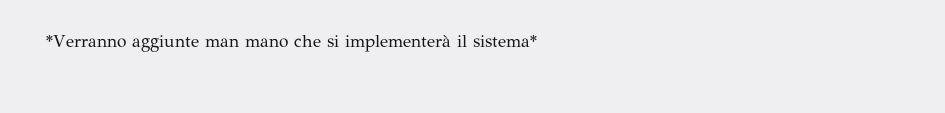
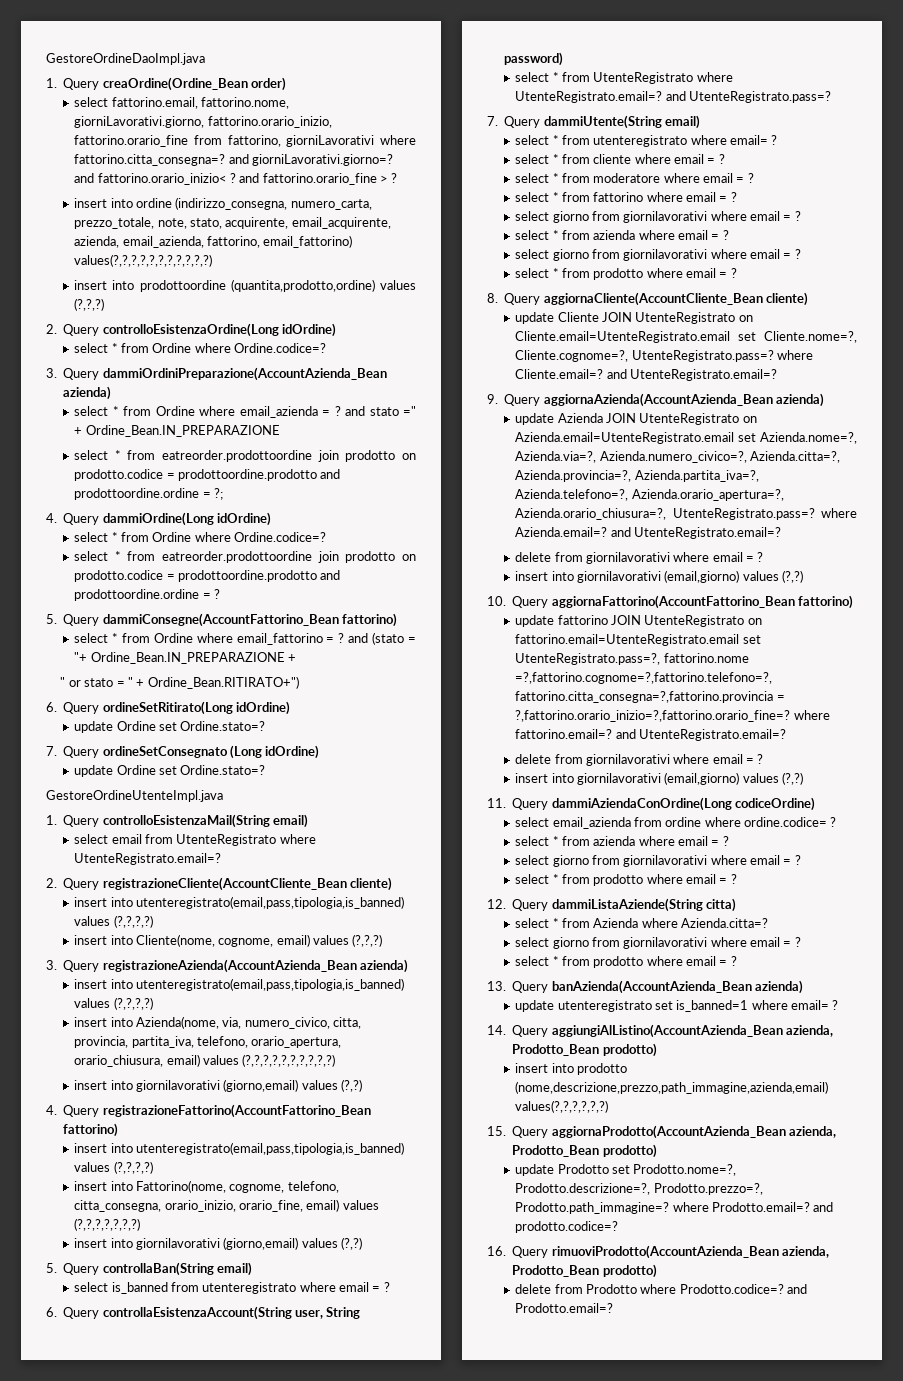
[46,35,537,52] *Verranno aggiunte man mano che si implementerà il sistema* -> [46,53,205,65] [46,77,286,91] [74,97,289,109] [74,116,332,128] [74,135,416,147] [74,154,393,166] [74,173,398,185] [74,197,372,210] [74,217,391,229] [74,235,353,248] [74,254,213,267] [74,279,416,292] [74,298,105,311] [46,323,336,337] [74,343,327,353] [46,367,387,381] [63,386,112,400] [74,406,417,418] [74,425,280,437] [74,450,417,462] [74,469,341,481] [74,488,223,500] [46,512,271,526] [74,532,327,542] [74,551,417,563] [74,570,341,582] [74,589,220,601] [46,613,397,627] [74,632,417,645] [74,652,296,664] [60,676,299,689] [46,701,290,715] [74,721,266,733] [46,745,320,759] [74,765,266,777] [46,790,223,802] [46,814,308,828] [74,834,316,846] [74,853,222,865] [46,877,392,891] [74,896,404,909] [74,915,153,928] [74,934,383,947] [46,959,408,973] [74,978,404,991] [74,997,153,1010] [74,1016,362,1029] [74,1036,342,1048] [74,1054,336,1067] [74,1079,363,1092] [46,1104,371,1118] [63,1123,119,1137] [74,1142,404,1155] [74,1161,153,1174] [74,1180,339,1193] [74,1199,379,1212] [74,1218,141,1231] [74,1237,363,1250] [46,1262,252,1276] [74,1282,390,1294] [46,1306,361,1320] [504,52,564,66] [515,72,733,84] [515,91,831,103] [487,115,700,129] [515,135,778,147] [515,154,725,164] [515,173,754,183] [515,192,737,202] [515,211,801,223] [515,230,729,240] [515,249,801,261] [515,268,737,280] [487,292,808,306] [515,312,753,324] [515,331,857,343] [515,350,813,362] [515,369,777,381] [487,393,824,407] [515,413,757,425] [515,432,857,444] [515,451,840,463] [515,470,759,482] [515,489,784,501] [515,508,857,520] [515,527,781,539] [515,552,764,564] [515,570,804,583] [487,595,853,609] [515,615,762,627] [515,634,761,646] [515,653,749,665] [515,672,773,684] [515,691,785,703] [515,710,830,722] [515,729,786,741] [515,754,764,766] [515,772,804,785] [487,797,815,811] [515,817,837,829] [515,836,729,846] [515,855,801,867] [515,874,737,886] [487,898,736,912] [515,918,769,928] [515,937,801,949] [515,956,737,968] [487,980,803,994] [515,1000,839,1012] [487,1024,833,1038] [512,1043,657,1057] [515,1063,627,1075] [515,1081,829,1094] [515,1100,609,1113] [487,1125,836,1139] [512,1144,657,1158] [515,1164,737,1176] [515,1183,763,1195] [515,1202,834,1214] [515,1221,619,1233] [487,1245,829,1259] [512,1264,657,1278] [515,1284,808,1294] [515,1303,614,1313] GestoreOrdineDaoImpl.java // 1. Query creaOrdine(Ordine_Bean order) // select fattorino.email, fattorino.nome, giorniLavorativi.giorno, fattorino.orario_inizio, fattorino.orario_fine from fattorino, giorniLavorativi where fattorino.citta_consegna=? and giorniLavorativi.giorno=? and fattorino.orario_inizio< ? and fattorino.orario_fine > ? // insert into ordine (indirizzo_consegna, numero_carta, prezzo_totale, note, stato, acquirente, email_acquirente, azienda, email_azienda, fattorino, email_fattorino) values(?,?,?,?,?,?,?,?,?,?,?) // insert into prodottoordine (quantita,prodotto,ordine) values (?,?,?) // 2. Query controlloEsistenzaOrdine(Long idOrdine) // select * from Ordine where Ordine.codice=? // 3. Query dammiOrdiniPreparazione(AccountAzienda_Bean azienda) // select * from Ordine where email_azienda = ? and stato =" + Ordine_Bean.IN_PREPARAZIONE // select * from eatreorder.prodottoordine join prodotto on prodotto.codice = prodottoordine.prodotto and prodottoordine.ordine = ?; // 4. Query dammiOrdine(Long idOrdine) // select * from Ordine where Ordine.codice=? // select * from eatreorder.prodottoordine join prodotto on prodotto.codice = prodottoordine.prodotto and prodottoordine.ordine = ? // 5. Query dammiConsegne(AccountFattorino_Bean fattorino) // select * from Ordine where email_fattorino = ? and (stato = "+ Ordine_Bean.IN_PREPARAZIONE + // " or stato = " + Ordine_Bean.RITIRATO+") // 6. Query ordineSetRitirato(Long idOrdine) // update Ordine set Ordine.stato=? // 7. Query ordineSetConsegnato (Long idOrdine) // update Ordine set Ordine.stato=? // GestoreOrdineUtenteImpl.java // 1. Query controlloEsistenzaMail(String email) // select email from UtenteRegistrato where UtenteRegistrato.email=? // 2. Query registrazioneCliente(AccountCliente_Bean cliente) // insert into utenteregistrato(email,pass,tipologia,is_banned) values (?,?,?,?) // insert into Cliente(nome, cognome, email) values (?,?,?) // 3. Query registrazioneAzienda(AccountAzienda_Bean azienda) // insert into utenteregistrato(email,pass,tipologia,is_banned) values (?,?,?,?) // insert into Azienda(nome, via, numero_civico, citta, provincia, partita_iva, telefono, orario_apertura, orario_chiusura, email) values (?,?,?,?,?,?,?,?,?,?) // insert into giornilavorativi (giorno,email) values (?,?) // 4. Query registrazioneFattorino(AccountFattorino_Bean fattorino) // insert into utenteregistrato(email,pass,tipologia,is_banned) values (?,?,?,?) // insert into Fattorino(nome, cognome, telefono, citta_consegna, orario_inizio, orario_fine, email) values (?,?,?,?,?,?,?) // insert into giornilavorativi (giorno,email) values (?,?) // 5. Query controllaBan(String email) // select is_banned from utenteregistrato where email = ? // 6. Query controllaEsistenzaAccount(String user, String password) // select * from UtenteRegistrato where UtenteRegistrato.email=? and UtenteRegistrato.pass=? // 7. Query dammiUtente(String email) // select * from utenteregistrato where email= ? // select * from cliente where email = ? // select * from moderatore where email = ? // select * from fattorino where email = ? // select giorno from giornilavorativi where email = ? // select * from azienda where email = ? // select giorno from giornilavorativi where email = ? // select * from prodotto where email = ? // 8. Query aggiornaCliente(AccountCliente_Bean cliente) // update Cliente JOIN UtenteRegistrato on Cliente.email=UtenteRegistrato.email set Cliente.nome=?, Cliente.cognome=?, UtenteRegistrato.pass=? where Cliente.email=? and UtenteRegistrato.email=? // 9. Query aggiornaAzienda(AccountAzienda_Bean azienda) // update Azienda JOIN UtenteRegistrato on Azienda.email=UtenteRegistrato.email set Azienda.nome=?, Azienda.via=?, Azienda.numero_civico=?, Azienda.citta=?, Azienda.provincia=?, Azienda.partita_iva=?, Azienda.telefono=?, Azienda.orario_apertura=?, Azienda.orario_chiusura=?, UtenteRegistrato.pass=? where Azienda.email=? and UtenteRegistrato.email=? // delete from giornilavorativi where email = ? // insert into giornilavorativi (email,giorno) values (?,?) // 10. Query aggiornaFattorino(AccountFattorino_Bean fattorino) // update fattorino JOIN UtenteRegistrato on fattorino.email=UtenteRegistrato.email set UtenteRegistrato.pass=?, fattorino.nome =?,fattorino.cognome=?,fattorino.telefono=?, fattorino.citta_consegna=?,fattorino.provincia = ?,fattorino.orario_inizio=?,fattorino.orario_fine=? where fattorino.email=? and UtenteRegistrato.email=? // delete from giornilavorativi where email = ? // insert into giornilavorativi (email,giorno) values (?,?) // 11. Query dammiAziendaConOrdine(Long codiceOrdine) // select email_azienda from ordine where ordine.codice= ? // select * from azienda where email = ? // select giorno from giornilavorativi where email = ? // select * from prodotto where email = ? // 12. Query dammiListaAziende(String citta) // select * from Azienda where Azienda.citta=? // select giorno from giornilavorativi where email = ? // select * from prodotto where email = ? // 13. Query banAzienda(AccountAzienda_Bean azienda) // update utenteregistrato set is_banned=1 where email= ? // 14. Query aggiungiAlListino(AccountAzienda_Bean azienda, Prodotto_Bean prodotto) // insert into prodotto (nome,descrizione,prezzo,path_immagine,azienda,email) values(?,?,?,?,?,?) // 15. Query aggiornaProdotto(AccountAzienda_Bean azienda, Prodotto_Bean prodotto) // update Prodotto set Prodotto.nome=?, Prodotto.descrizione=?, Prodotto.prezzo=?, Prodotto.path_immagine=? where Prodotto.email=? and prodotto.codice=? // 16. Query rimuoviProdotto(AccountAzienda_Bean azienda, Prodotto_Bean prodotto) // delete from Prodotto where Prodotto.codice=? and Prodotto.email=?

